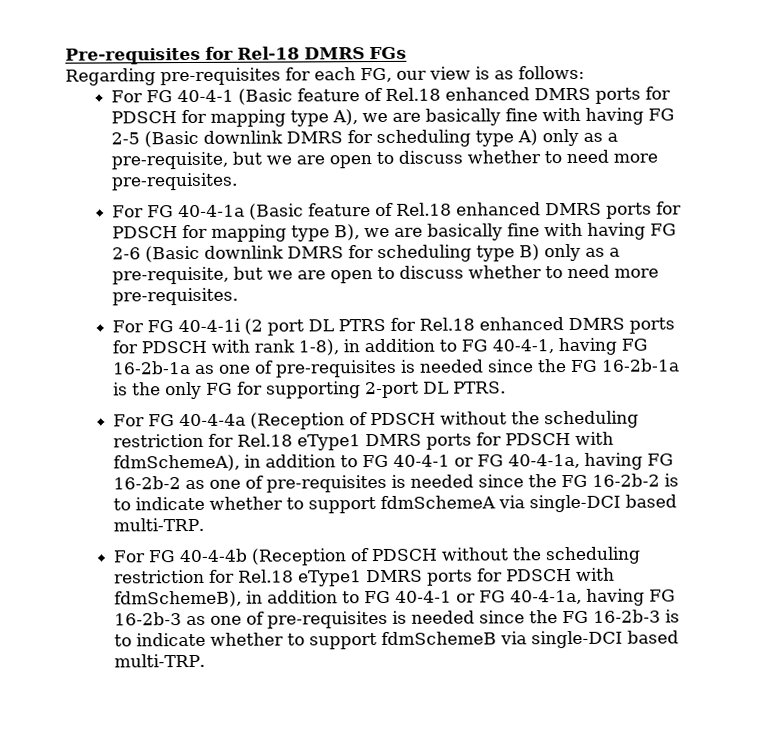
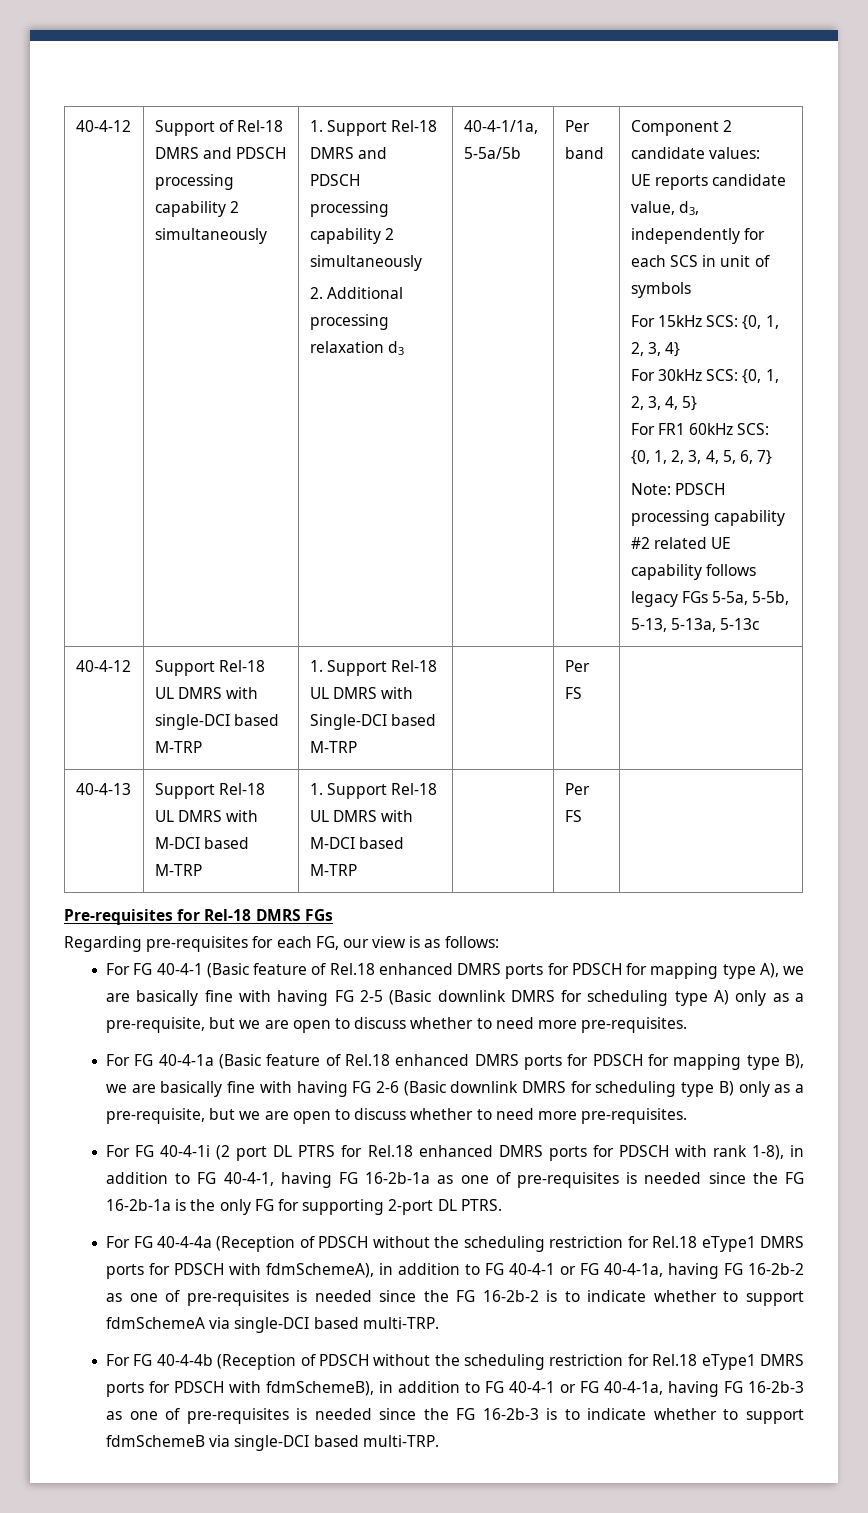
(65, 56) none -> [75,120,131,132] [154,120,284,136] [154,147,287,159] [154,174,234,190] [154,201,240,217] [154,228,267,244] [309,120,438,136] [309,147,388,159] [309,174,360,186] [309,201,389,217] [309,228,395,244] [309,255,422,271] [309,287,404,299] [309,314,389,330] [309,341,405,355] [463,120,538,134] [463,147,521,159] [564,120,590,132] [564,147,604,159] [630,120,733,136] [630,147,761,159] [630,174,787,190] [630,201,700,215] [630,228,766,244] [630,255,770,267] [630,282,691,298] [630,315,779,330] [630,342,681,357] [630,369,779,384] [630,396,698,411] [630,423,770,435] [630,450,773,465] [630,483,726,495] [630,510,786,526] [630,537,732,549] [630,564,757,580] [630,591,790,607] [630,618,760,632] [75,660,131,672] [154,660,266,676] [154,687,259,699] [154,714,280,730] [154,741,202,753] [309,660,438,676] [309,687,414,699] [309,714,437,730] [309,741,357,753] [564,660,590,672] [564,687,582,699] [75,783,131,795] [154,783,266,799] [154,810,259,822] [154,837,250,849] [154,864,202,876] [309,783,438,799] [309,810,414,822] [309,837,405,849] [309,864,357,876] [564,783,590,795] [564,810,582,822] 40-4-12 | Support of Rel-18 DMRS and PDSCH processing capability 2 simultaneously | 1. Support Rel-18 DMRS and PDSCH processing capability 2 simultaneously // 2. Additional processing relaxation d3 | 40-4-1/1a, 5-5a/5b | Per band | Component 2 candidate values: // UE reports candidate value, d3, independently for each SCS in unit of symbols // For 15kHz SCS: {0, 1, 2, 3, 4} // For 30kHz SCS: {0, 1, 2, 3, 4, 5} // For FR1 60kHz SCS: {0, 1, 2, 3, 4, 5, 6, 7} // Note: PDSCH processing capability #2 related UE capability follows legacy FGs 5-5a, 5-5b, 5-13, 5-13a, 5-13c // 40-4-12 | Support Rel-18 UL DMRS with single-DCI based M-TRP | 1. Support Rel-18 UL DMRS with Single-DCI based M-TRP | | Per FS | // 40-4-13 | Support Rel-18 UL DMRS with M-DCI based M-TRP | 1. Support Rel-18 UL DMRS with M-DCI based M-TRP | | Per FS | //

